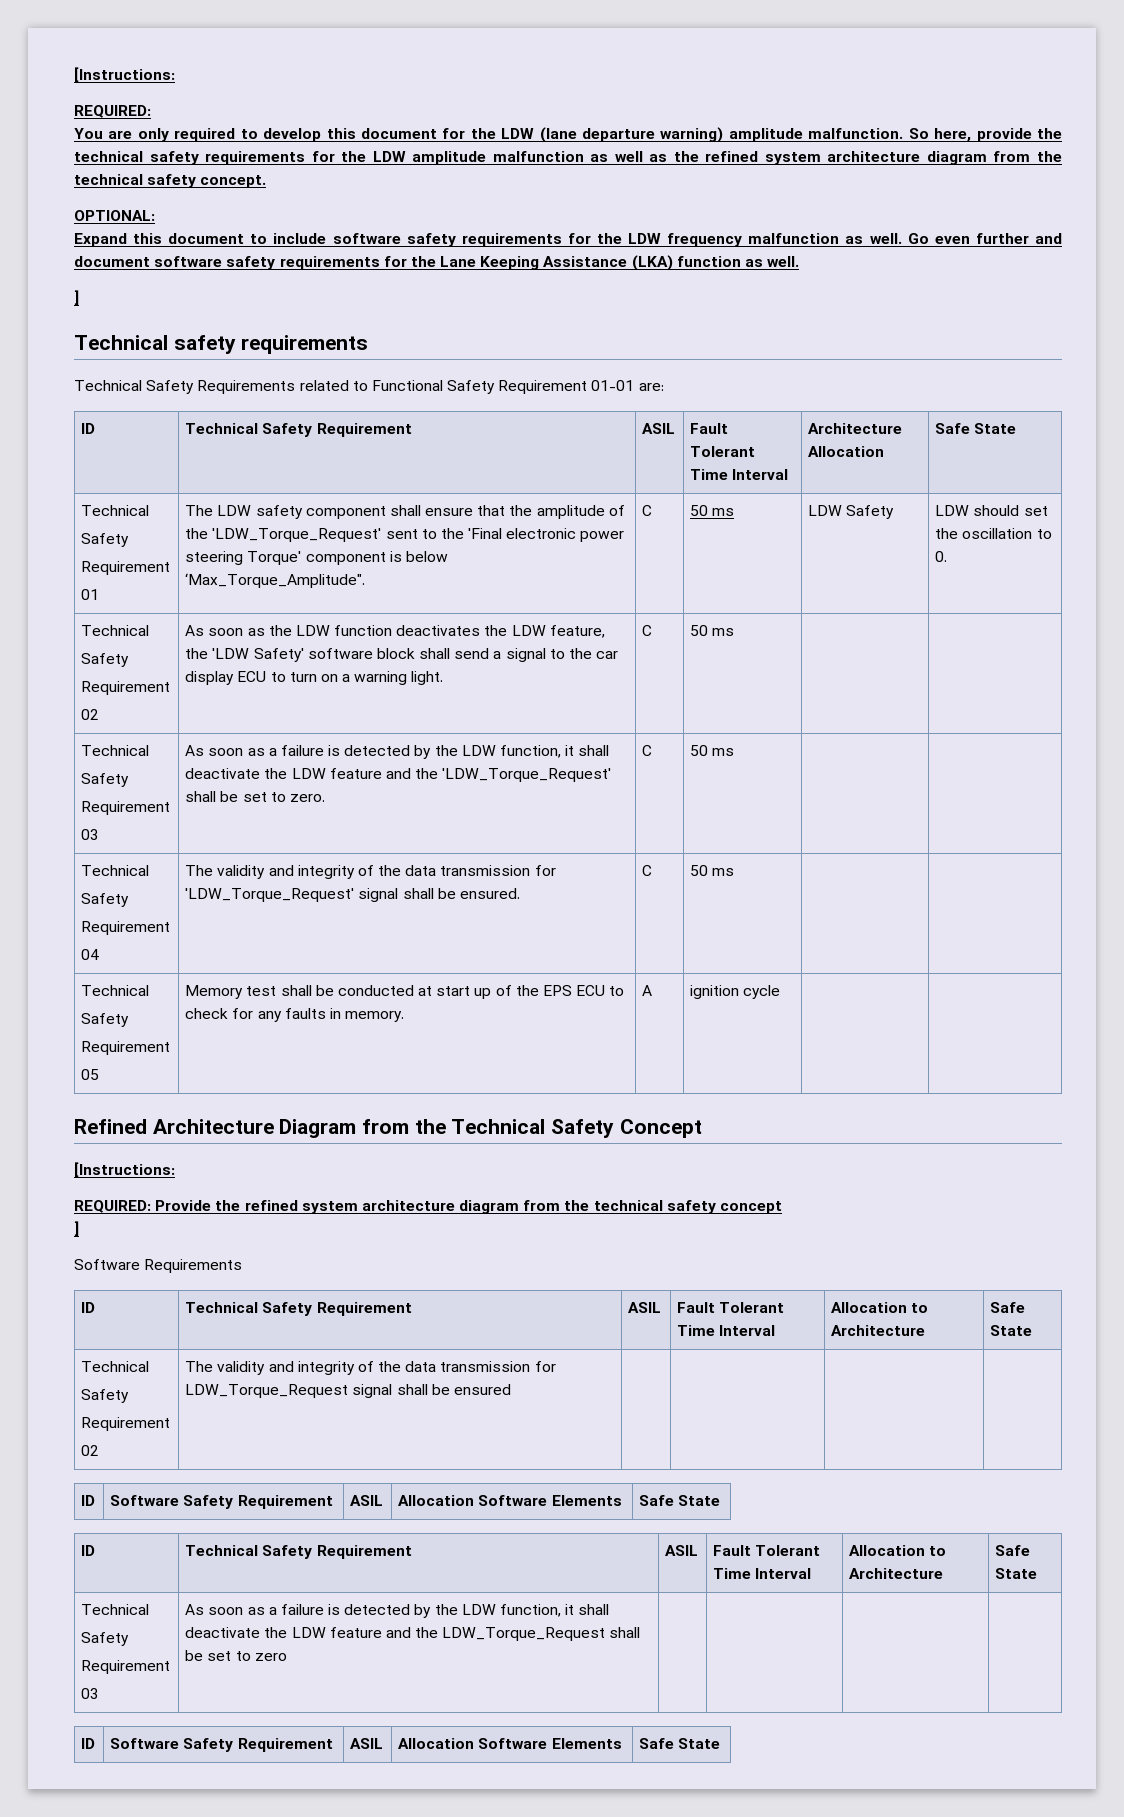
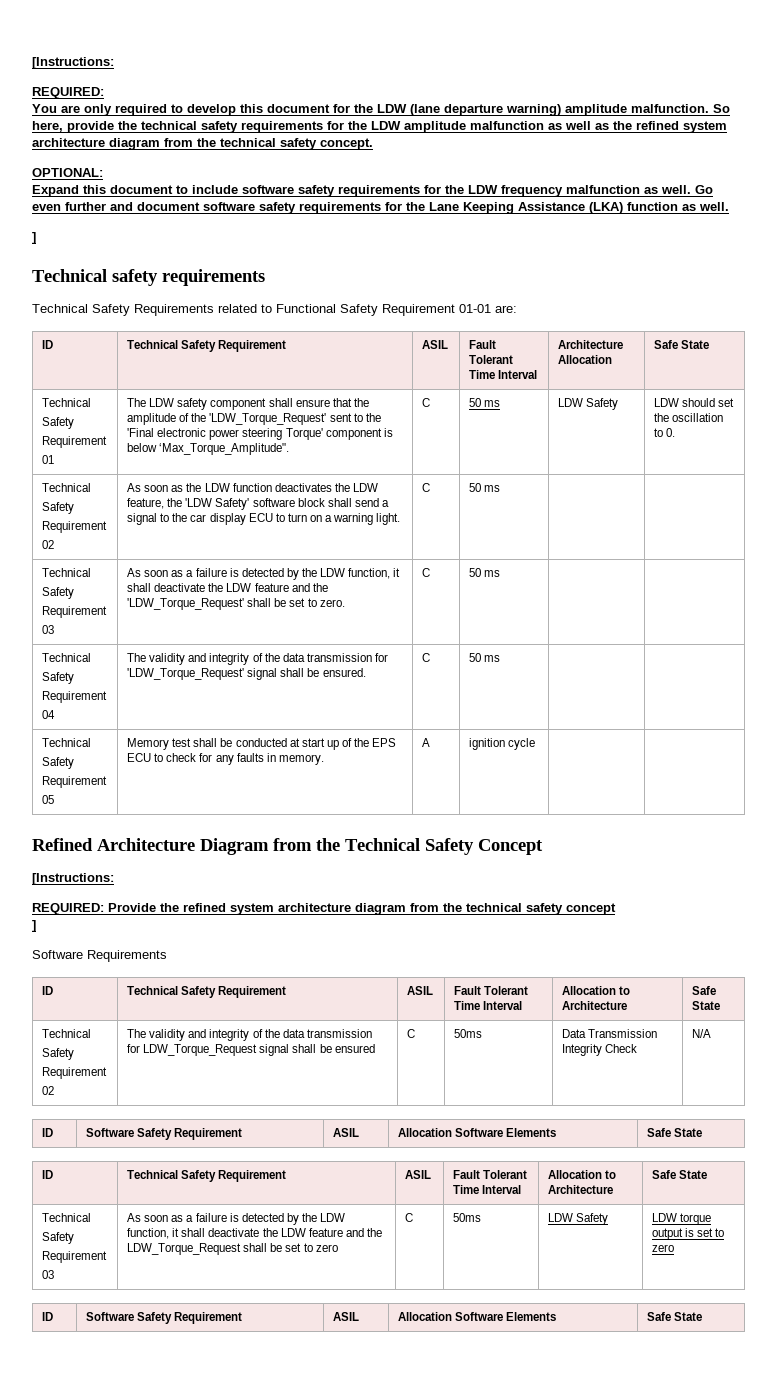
(511, 1389) | | | -> [407,1029,416,1038] [454,1029,483,1038] [562,1029,658,1038] [562,1044,638,1056] [692,1029,712,1038] C | 50ms | Data Transmission Integrity Check | N/A
(287, 1657) | | | -> [405,1213,414,1222] [453,1213,482,1222] [548,1213,609,1225] [652,1213,712,1225] [652,1228,725,1240] [652,1244,675,1252] C | 50ms | LDW Safety | LDW torque output is set to zero

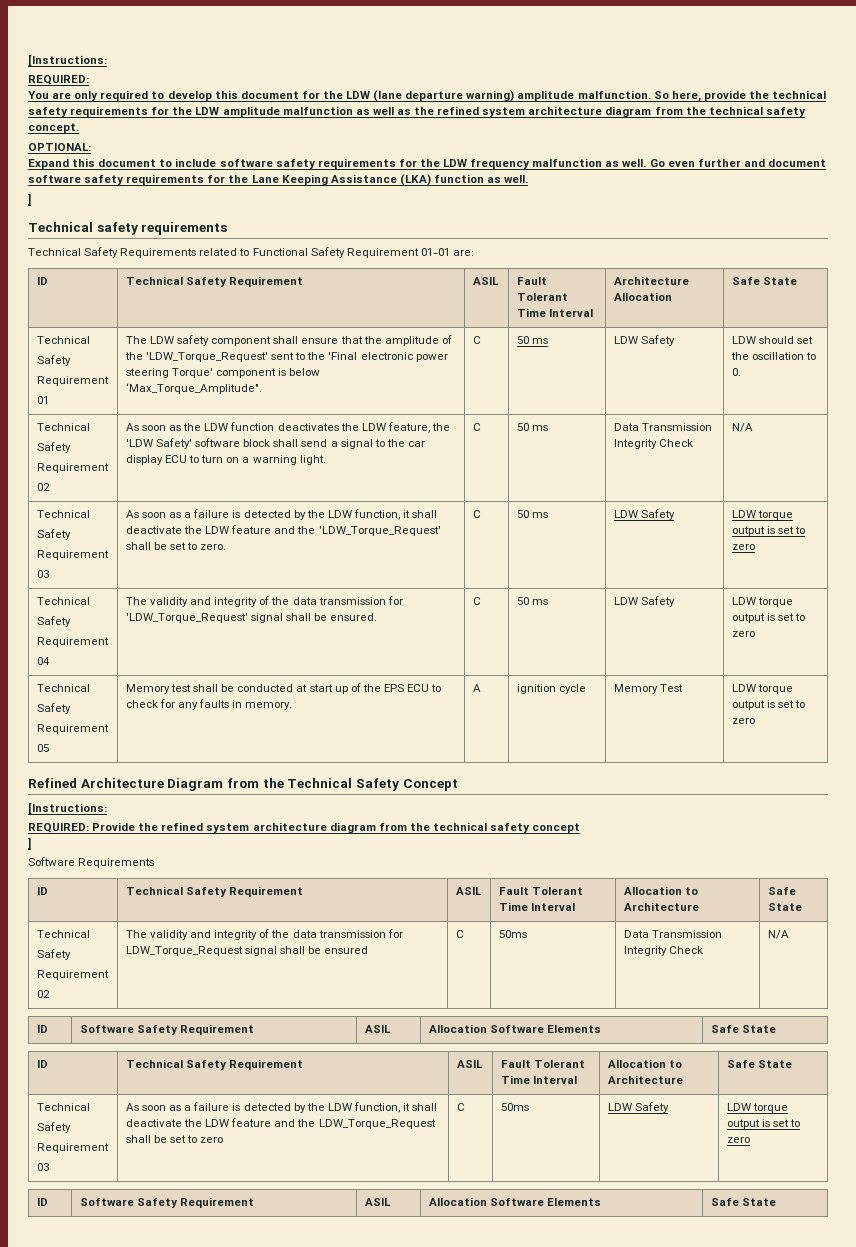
(501, 488) | -> [613,423,712,431] [613,439,693,449] [731,423,753,432] Data Transmission Integrity Check | N/A
(501, 573) | -> [613,509,675,520] [731,510,793,520] [731,526,806,536] [731,544,755,550] LDW Safety | LDW torque output is set to zero
(501, 658) | -> [613,596,675,607] [731,597,793,607] [731,613,806,623] [731,631,755,637] LDW Safety | LDW torque output is set to zero
(536, 744) | -> [613,684,683,694] [731,684,793,694] [731,700,806,710] [731,718,755,724] Memory Test | LDW torque output is set to zero

